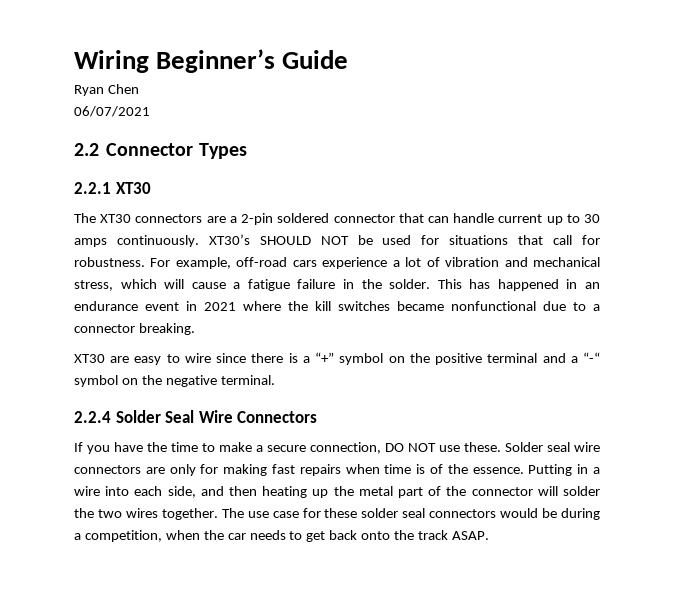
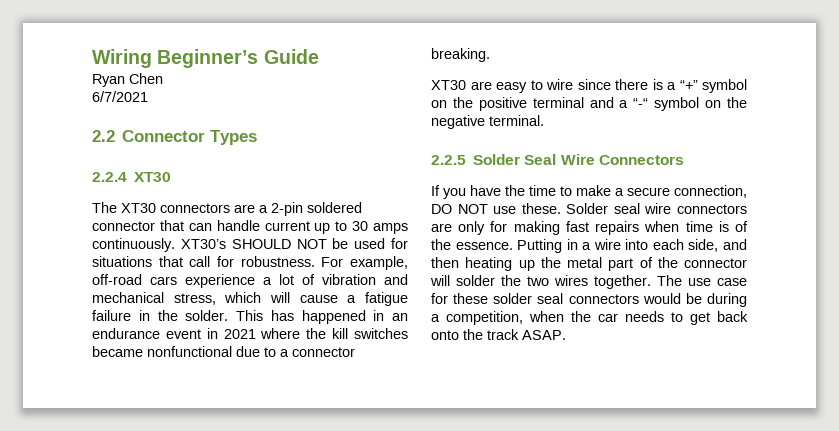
[74,106,150,117] 06/07/2021 -> [92,91,148,102] 6/7/2021
[74,182,111,194] 2.2.1 -> [92,172,127,182] 2.2.4
[74,411,111,423] 2.2.4 -> [431,155,466,165] 2.2.5

